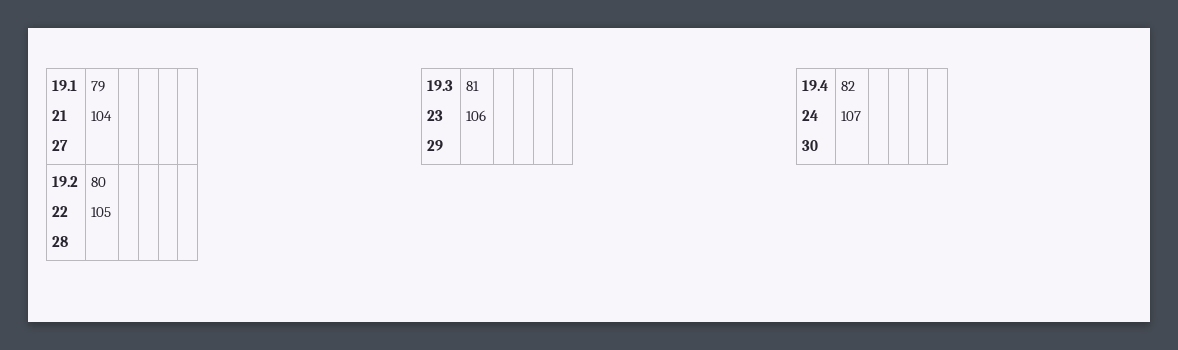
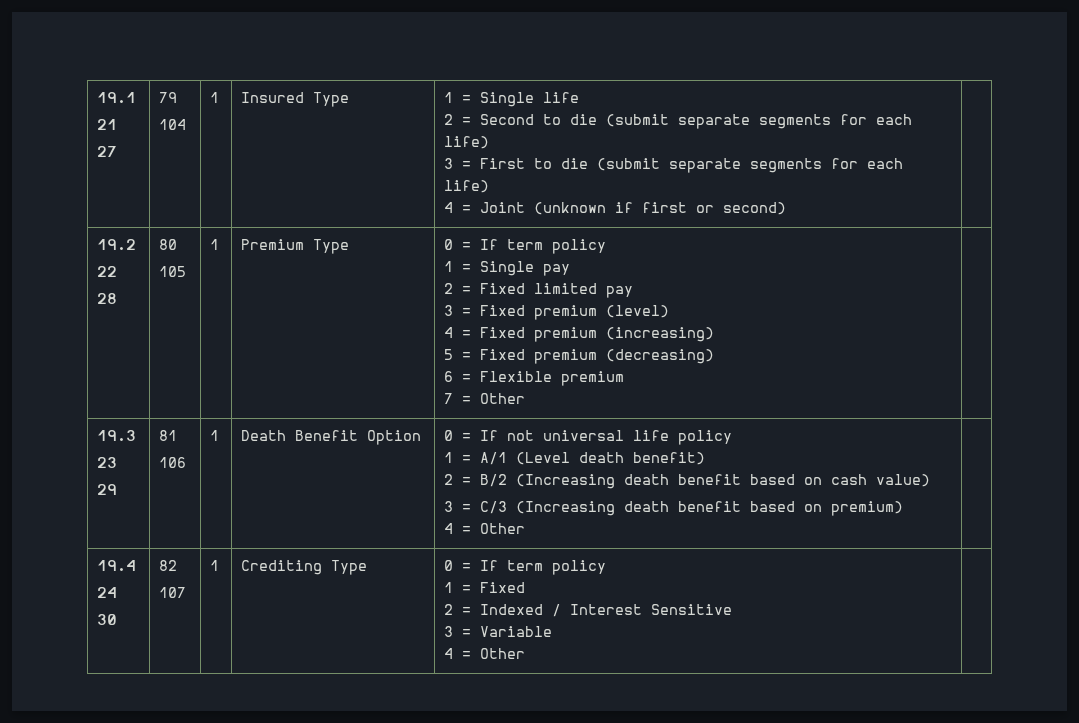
(113, 116) | | -> [210,92,220,103] [241,92,350,107] [444,92,580,107] [444,114,913,129] [444,136,490,149] [444,158,904,173] [444,180,490,193] [444,202,787,215] 1 | Insured Type | 1 = Single life // 2 = Second to die (submit separate segments for each life) // 3 = First to die (submit separate segments for each life) // 4 = Joint (unknown if first or second)
(112, 212) | | -> [210,239,220,250] [241,239,350,254] [444,239,607,254] [444,261,571,276] [444,283,634,298] [444,305,670,320] [444,327,715,342] [444,349,715,364] [444,371,625,386] [444,393,526,404] 1 | Premium Type | 0 = If term policy // 1 = Single pay // 2 = Fixed limited pay // 3 = Fixed premium (level) // 4 = Fixed premium (increasing) // 5 = Fixed premium (decreasing) // 6 = Flexible premium // 7 = Other
(487, 115) | | -> [210,430,220,441] [241,430,422,445] [444,430,733,445] [444,452,706,465] [444,474,931,489] [444,501,904,516] [444,523,526,534] 1 | Death Benefit Option | 0 = If not universal life policy // 1 = A/1 (Level death benefit) // 2 = B/2 (Increasing death benefit based on cash value) // 3 = C/3 (Increasing death benefit based on premium) // 4 = Other
(862, 116) | | -> [210,560,220,571] [241,560,368,575] [444,560,607,575] [444,582,526,593] [444,604,733,617] [444,626,553,637] [444,648,526,659] 1 | Crediting Type | 0 = If term policy // 1 = Fixed // 2 = Indexed / Interest Sensitive // 3 = Variable // 4 = Other

